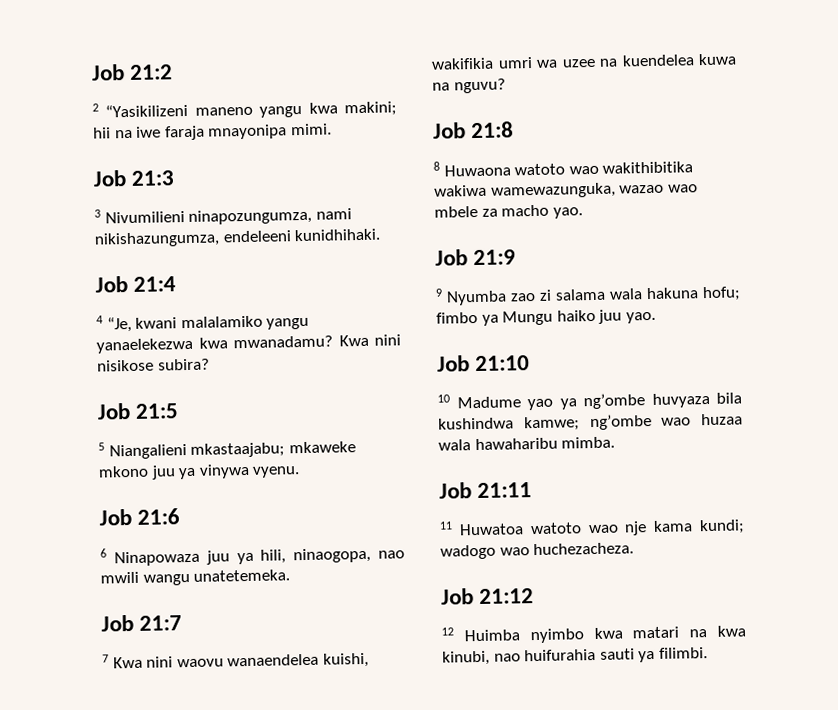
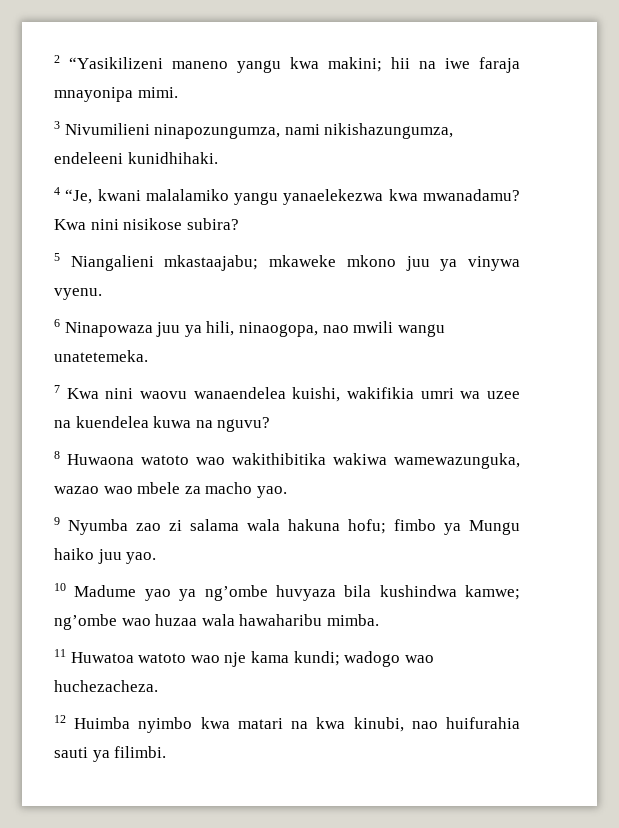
[91,64,174,81] Job 21:2 // -> (54, 59) none
[93,170,176,187] // Job 21:3 -> (178, 92) none
[95,276,177,293] // Job 21:4 -> (218, 158) none
[97,403,180,420] // Job 21:5 -> (239, 224) none
[99,508,181,526] // Job 21:6 -> (102, 294) none
[101,614,183,632] // Job 21:7 -> (148, 356) none
[432,121,515,139] // Job 21:8 -> (271, 424) none
[435,249,517,266] // Job 21:9 -> (287, 492) none
[437,355,531,372] // Job 21:10 -> (157, 558) none
[439,482,533,499] // Job 21:11 -> (379, 620) none
[441,588,535,605] // Job 21:12 -> (158, 686) none

